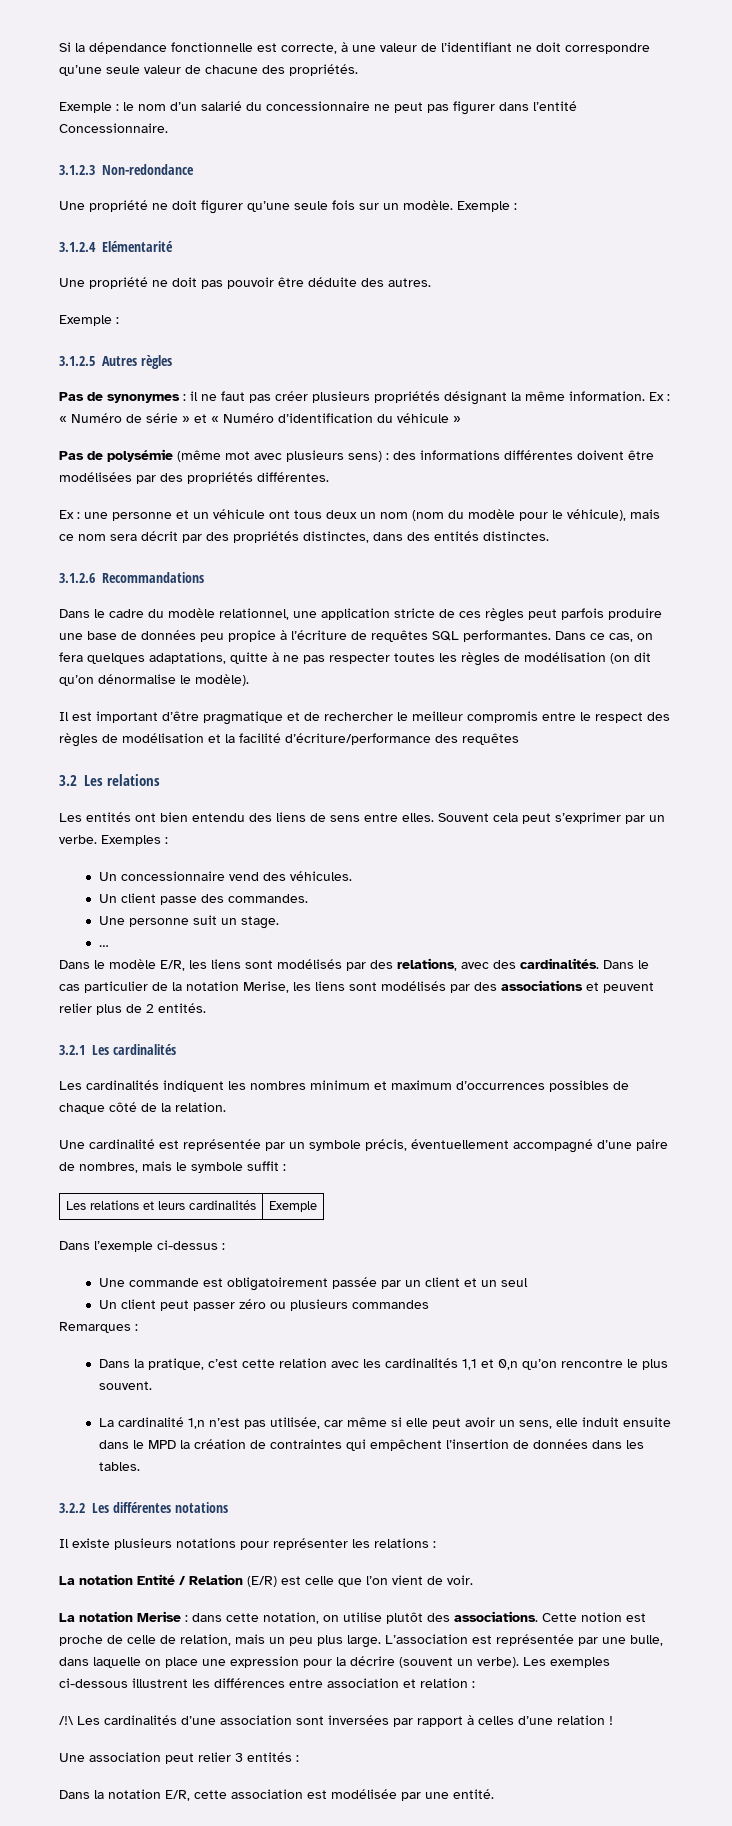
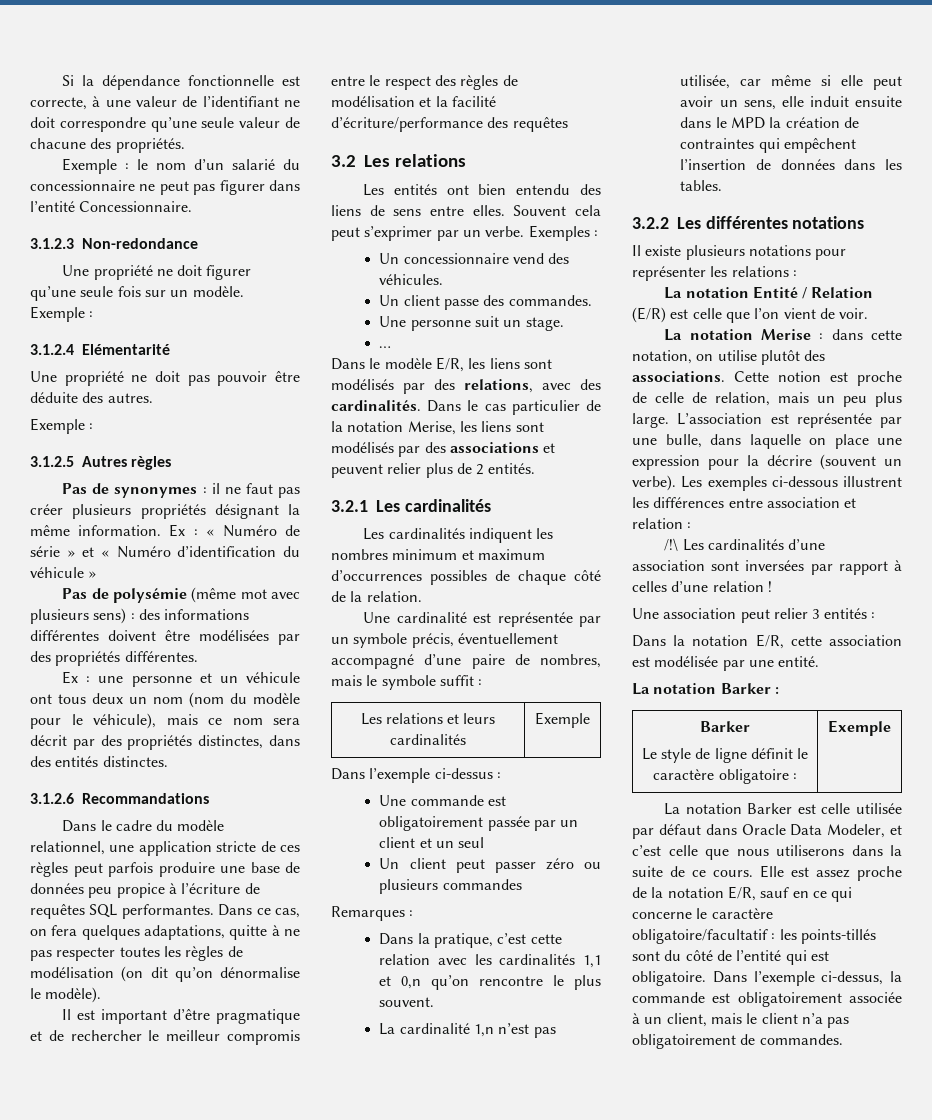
(494, 1794) none -> [632,683,779,695] [700,721,750,732] [641,748,809,763] [653,769,797,784] [828,720,891,736] [664,803,902,815] [632,824,902,839] [632,845,902,860] [632,865,902,881] [632,886,853,902] [632,908,773,919] [632,929,876,944] [632,950,829,965] [632,971,902,986] [632,992,902,1007] [632,1013,850,1028] [632,1034,843,1049] // La notation Barker : // Barker // Le style de ligne définit le caractère obligatoire : | Exemple // La notation Barker est celle utilisée par défaut dans Oracle Data Modeler, et c’est celle que nous utiliserons dans la suite de ce cours. Elle est assez proche de la notation E/R, sauf en ce qui concerne le caractère obligatoire/facultatif : les points-tillés sont du côté de l’entité qui est obligatoire. Dans l’exemple ci-dessus, la commande est obligatoirement associée à un client, mais le client n’a pas obligatoirement de commandes.

